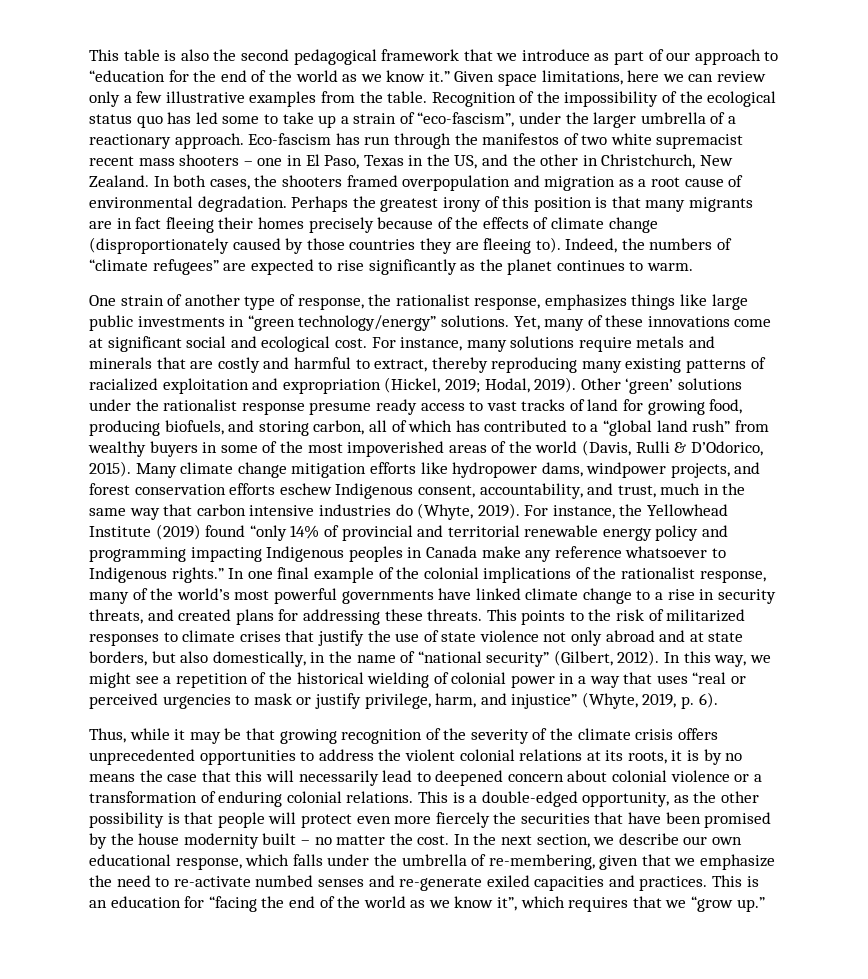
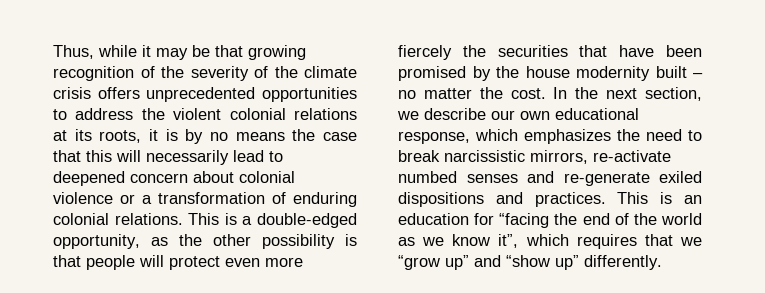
[89,49,779,65] [89,70,767,86] [89,91,777,107] [89,112,737,128] [89,133,744,149] [89,154,734,169] [89,175,744,191] [89,196,754,212] [89,217,658,233] [89,237,733,254] [89,259,694,275] [89,294,748,310] [89,315,772,331] [89,336,716,352] [89,357,766,373] [89,377,742,394] [89,399,743,415] [89,420,769,436] [88,440,763,457] [89,461,761,478] [89,483,746,499] [89,503,729,520] [89,524,729,541] [89,546,726,562] [89,567,766,583] [89,588,776,604] [89,609,746,625] [89,630,744,646] [89,650,771,667] [89,672,747,688] [89,692,718,709] This table is also the second pedagogical framework that we introduce as part of our approach to “education for the end of the world as we know it.” Given space limitations, here we can review only a few illustrative examples from the table. Recognition of the impossibility of the ecological status quo has led some to take up a strain of “eco-fascism”, under the larger umbrella of a reactionary approach. Eco-fascism has run through the manifestos of two white supremacist recent mass shooters – one in El Paso, Texas in the US, and the other in Christchurch, New Zealand. In both cases, the shooters framed overpopulation and migration as a root cause of environmental degradation. Perhaps the greatest irony of this position is that many migrants are in fact fleeing their homes precisely because of the effects of climate change (disproportionately caused by those countries they are fleeing to). Indeed, the numbers of “climate refugees” are expected to rise significantly as the planet continues to warm. // One strain of another type of response, the rationalist response, emphasizes things like large public investments in “green technology/energy” solutions. Yet, many of these innovations come at significant social and ecological cost. For instance, many solutions require metals and minerals that are costly and harmful to extract, thereby reproducing many existing patterns of racialized exploitation and expropriation (Hickel, 2019; Hodal, 2019). Other ‘green’ solutions under the rationalist response presume ready access to vast tracks of land for growing food, producing biofuels, and storing carbon, all of which has contributed to a “global land rush” from wealthy buyers in some of the most impoverished areas of the world (Davis, Rulli & D’Odorico, 2015). Many climate change mitigation efforts like hydropower dams, windpower projects, and forest conservation efforts eschew Indigenous consent, accountability, and trust, much in the same way that carbon intensive industries do (Whyte, 2019). For instance, the Yellowhead Institute (2019) found “only 14% of provincial and territorial renewable energy policy and programming impacting Indigenous peoples in Canada make any reference whatsoever to Indigenous rights.” In one final example of the colonial implications of the rationalist response, many of the world’s most powerful governments have linked climate change to a rise in security threats, and created plans for addressing these threats. This points to the risk of militarized responses to climate crises that justify the use of state violence not only abroad and at state borders, but also domestically, in the name of “national security” (Gilbert, 2012). In this way, we might see a repetition of the historical wielding of colonial power in a way that uses “real or perceived urgencies to mask or justify privilege, harm, and injustice” (Whyte, 2019, p. 6). // -> (53, 52) none
[292,854,776,870] [89,875,170,887] falls under the umbrella of re-membering, given that we emphasize the need to -> [524,129,702,144] [398,150,588,164] emphasizes the need to break narcissistic mirrors,
[534,876,605,891] capacities -> [398,192,484,207] dispositions
[736,897,765,912] up.” -> [445,255,662,270] up” and “show up” differently.

